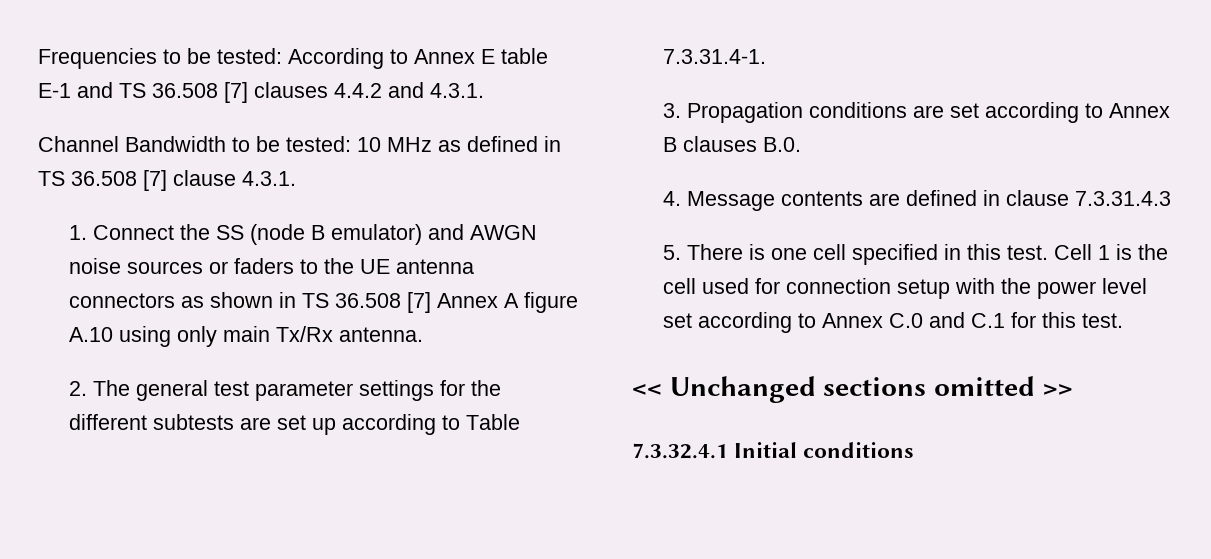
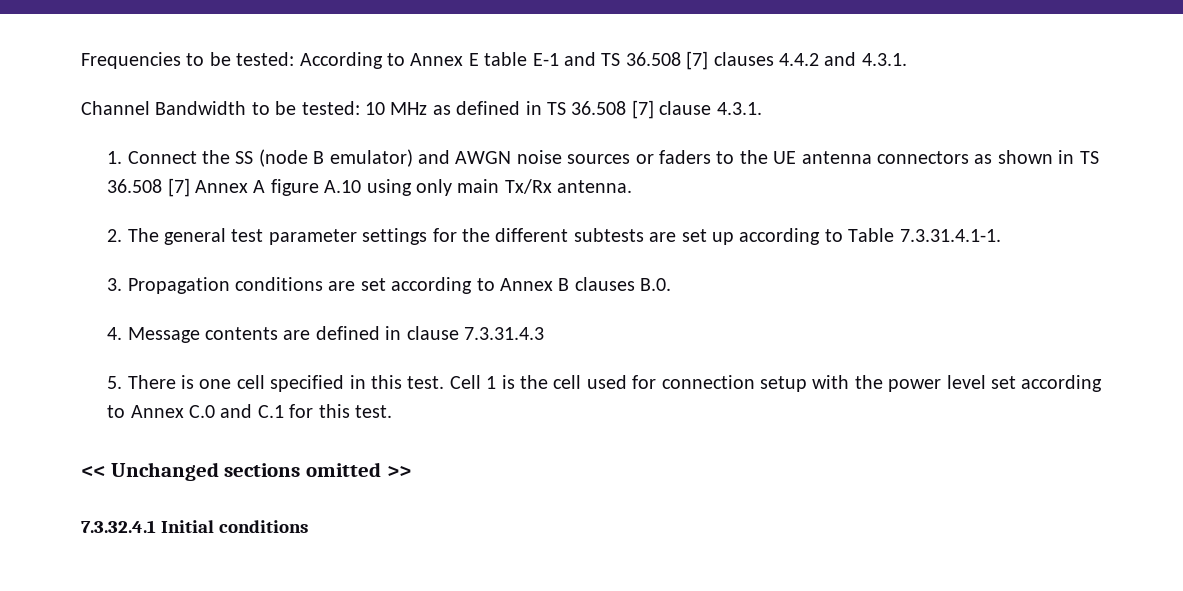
[662,49,766,64] 7.3.31.4-1. -> [899,229,1001,242] 7.3.31.4.1-1.

